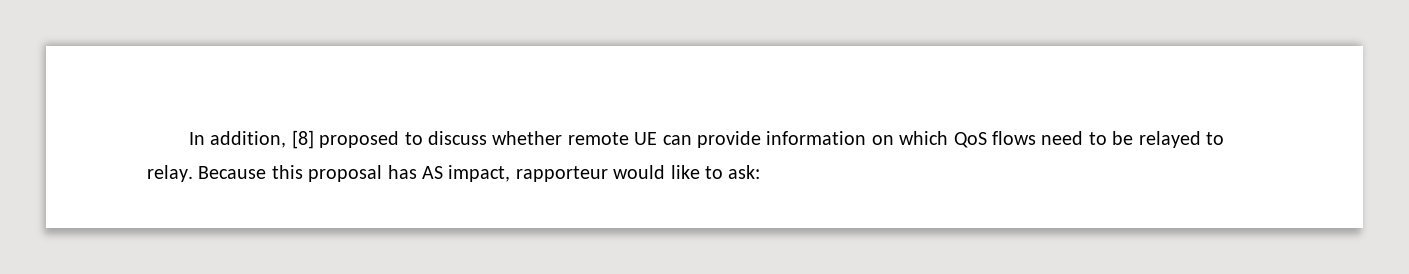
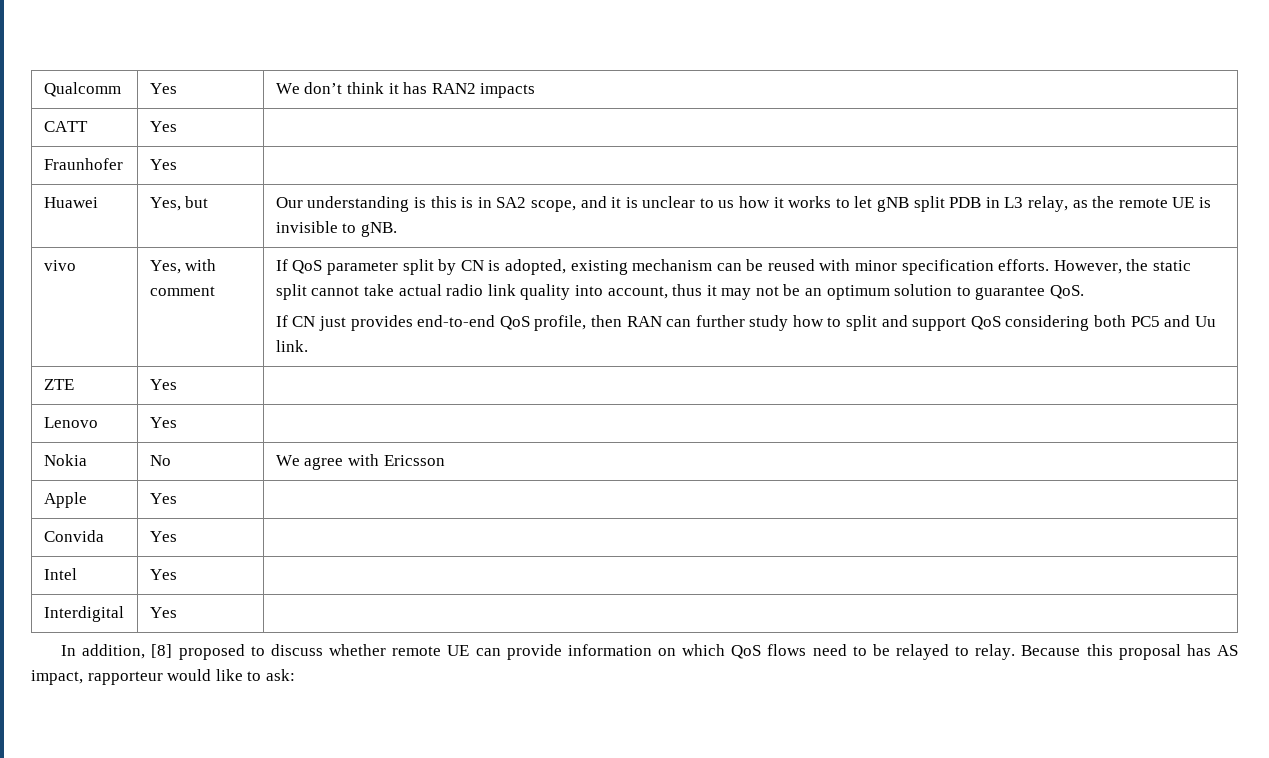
(189, 138) none -> [43,82,121,97] [149,83,177,94] [275,82,536,98] [43,121,88,132] [149,121,177,132] [43,158,123,170] [149,159,177,170] [43,197,98,208] [149,196,209,211] [275,196,1211,212] [275,221,397,237] [43,260,76,271] [149,259,217,274] [149,286,215,296] [275,259,1191,275] [275,284,1084,300] [275,315,1216,331] [275,340,308,352] [43,379,74,390] [149,379,177,390] [43,417,98,428] [149,417,177,428] [43,454,87,466] [149,455,171,466] [275,454,445,470] [43,492,87,508] [149,493,177,504] [43,530,104,542] [149,531,177,542] [43,568,77,580] [149,569,177,580] [43,606,124,622] [149,607,177,618] Qualcomm | Yes | We don’t think it has RAN2 impacts // CATT | Yes | // Fraunhofer | Yes | // Huawei | Yes, but | Our understanding is this is in SA2 scope, and it is unclear to us how it works to let gNB split PDB in L3 relay, as the remote UE is invisible to gNB. // vivo | Yes, with comment | If QoS parameter split by CN is adopted, existing mechanism can be reused with minor specification efforts. However, the static split cannot take actual radio link quality into account, thus it may not be an optimum solution to guarantee QoS. // If CN just provides end-to-end QoS profile, then RAN can further study how to split and support QoS considering both PC5 and Uu link. // ZTE | Yes | // Lenovo | Yes | // Nokia | No | We agree with Ericsson // Apple | Yes | // Convida | Yes | // Intel | Yes | // Interdigital | Yes | //

